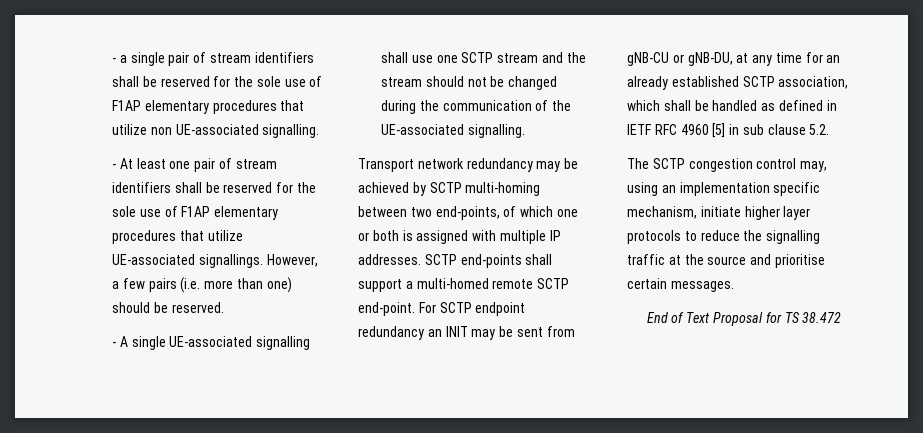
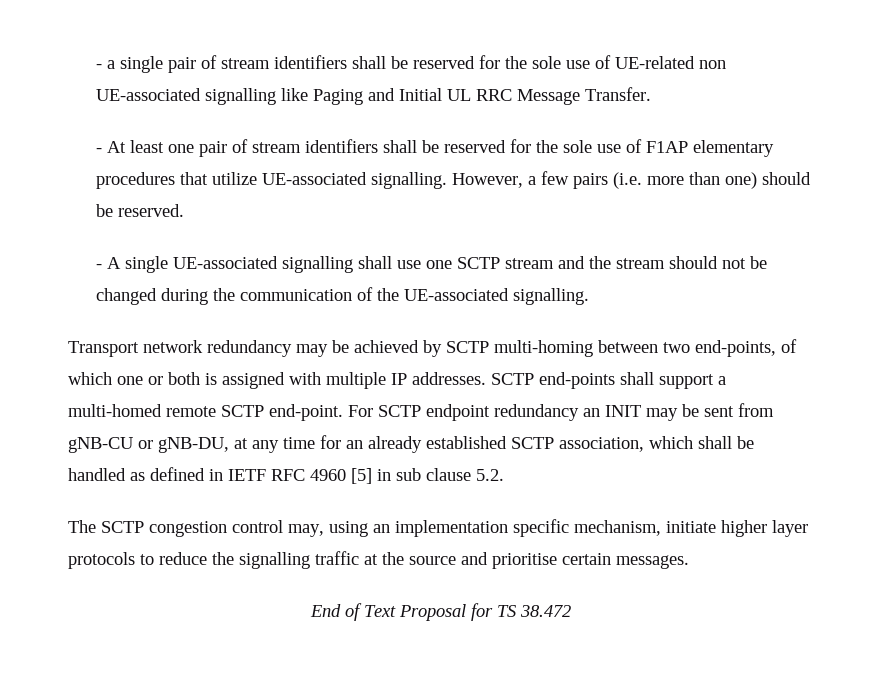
[111,100,305,114] [111,124,320,138] F1AP elementary procedures that utilize non UE-associated signalling. -> [614,56,726,69] [95,87,651,105] UE-related non UE-associated signalling like Paging and Initial UL RRC Message Transfer.
[198,254,263,268] signallings. -> [370,172,447,189] signalling.

